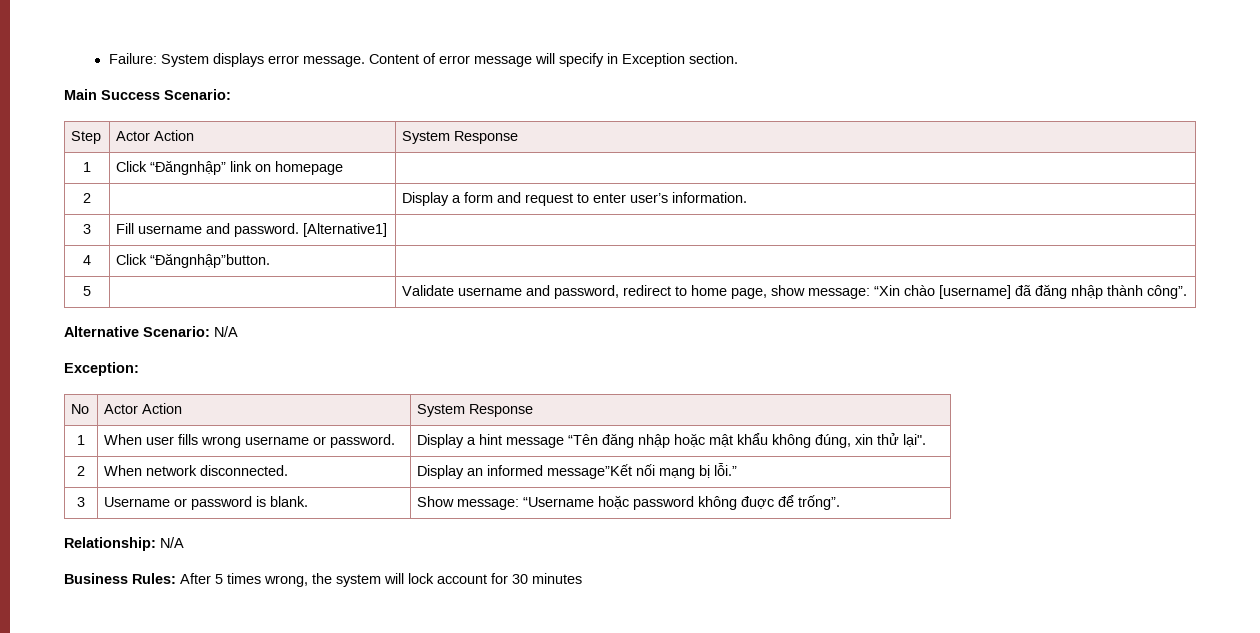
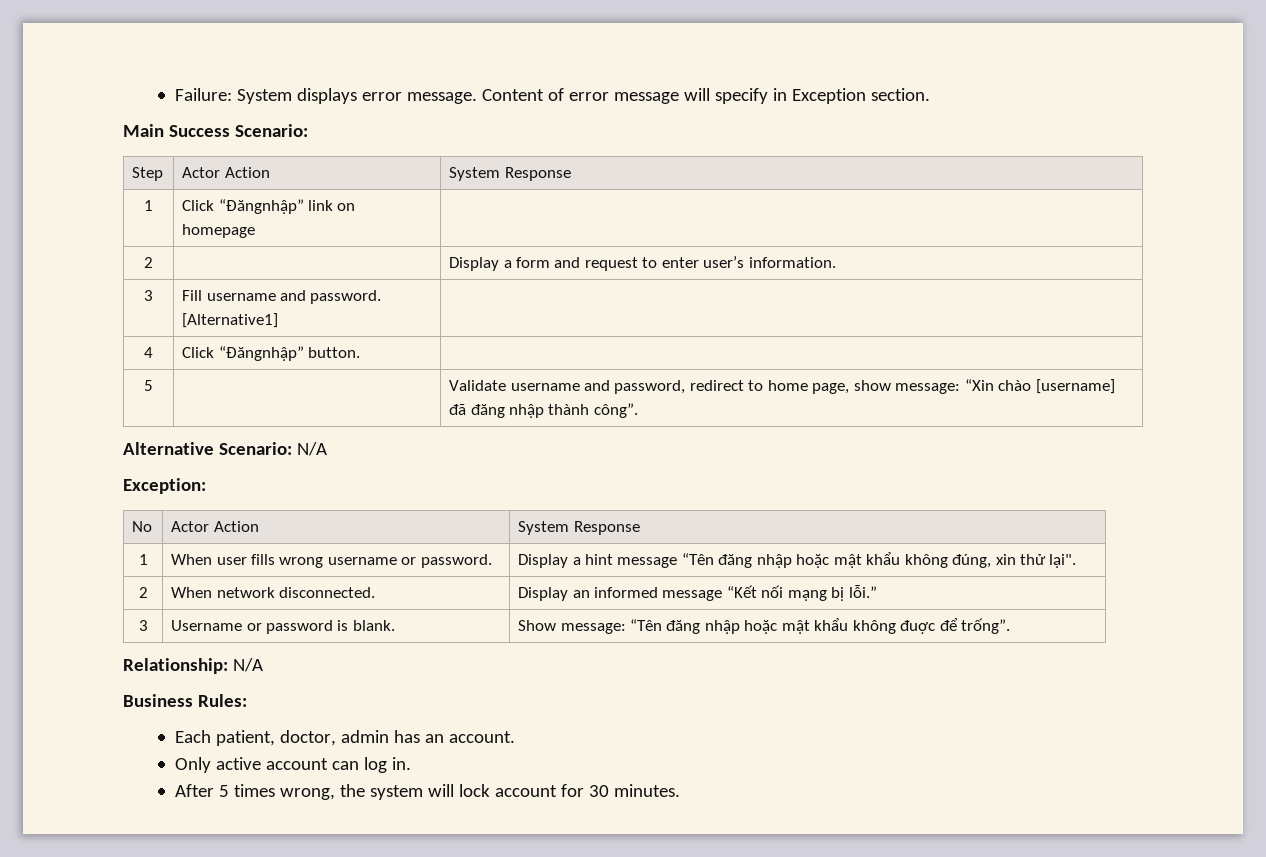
[150,253,271,268] “Đăngnhập”button. -> [218,346,360,361] “Đăngnhập” button.
[547,464,633,479] message”Kết -> [662,585,757,601] message “Kết
[523,495,695,510] “Username hoặc password -> [629,618,849,634] “Tên đăng nhập hoặc mật khẩu
(176, 578) none -> [174,730,515,746] [174,757,411,773] // Each patient, doctor, admin has an account. // Only active account can log in. //
[532,573,582,584] minutes -> [613,784,680,797] minutes.

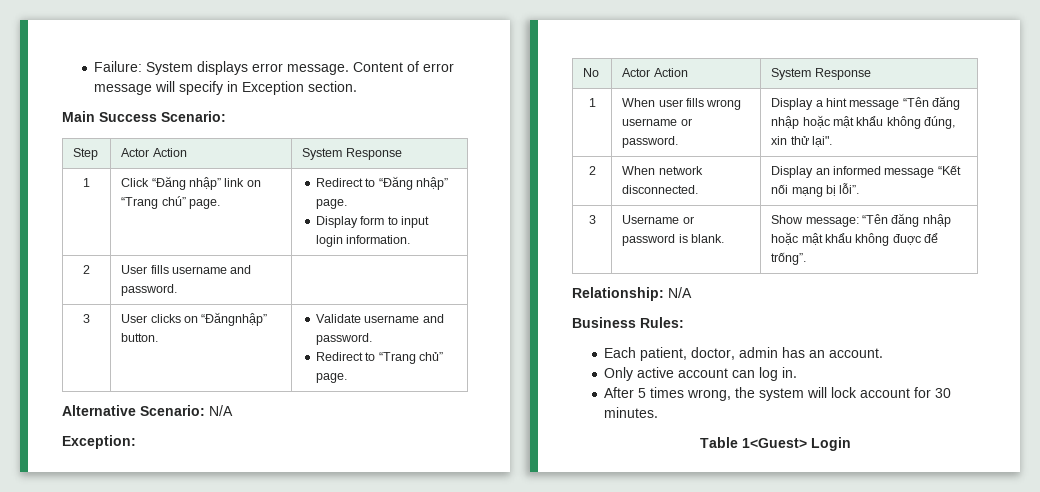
[218,199,356,214] [182,224,256,238] [144,257,153,268] [449,256,836,271] [144,290,153,301] [182,290,382,304] [182,313,279,328] [144,347,153,358] [182,347,215,358] “Đăngnhập” link on homepage | // 2 | | Display a form and request to enter user’s information. // 3 | Fill username and password. [Alternative1] | // 4 | Click -> [151,176,261,190] [121,196,220,209] [315,176,449,190] [315,199,347,209] [315,216,430,228] [315,235,411,247] [83,265,90,274] [121,265,252,274] [121,284,178,296] [83,314,90,323] [121,314,198,323] “Đăng nhập” link on “Trang chú” page. | Redirect to “Đăng nhập” page. // Display form to input login information. // 2 | User fills username and password. | // 3 | User clicks on
[144,380,153,391] // 5 | | -> (159, 337) none
[614,379,1115,394] [449,403,638,418] password, redirect to home page, show message: “Xin chào [username] đã đăng nhập thành công”. -> [315,333,372,345] [315,352,444,364] [315,373,347,383] password. // Redirect to “Trang chủ” page.
[848,585,877,598] lỗi.” -> [839,183,860,194] lỗi”.
(680, 790) none -> [699,437,851,451] // Table 1<Guest> Login

